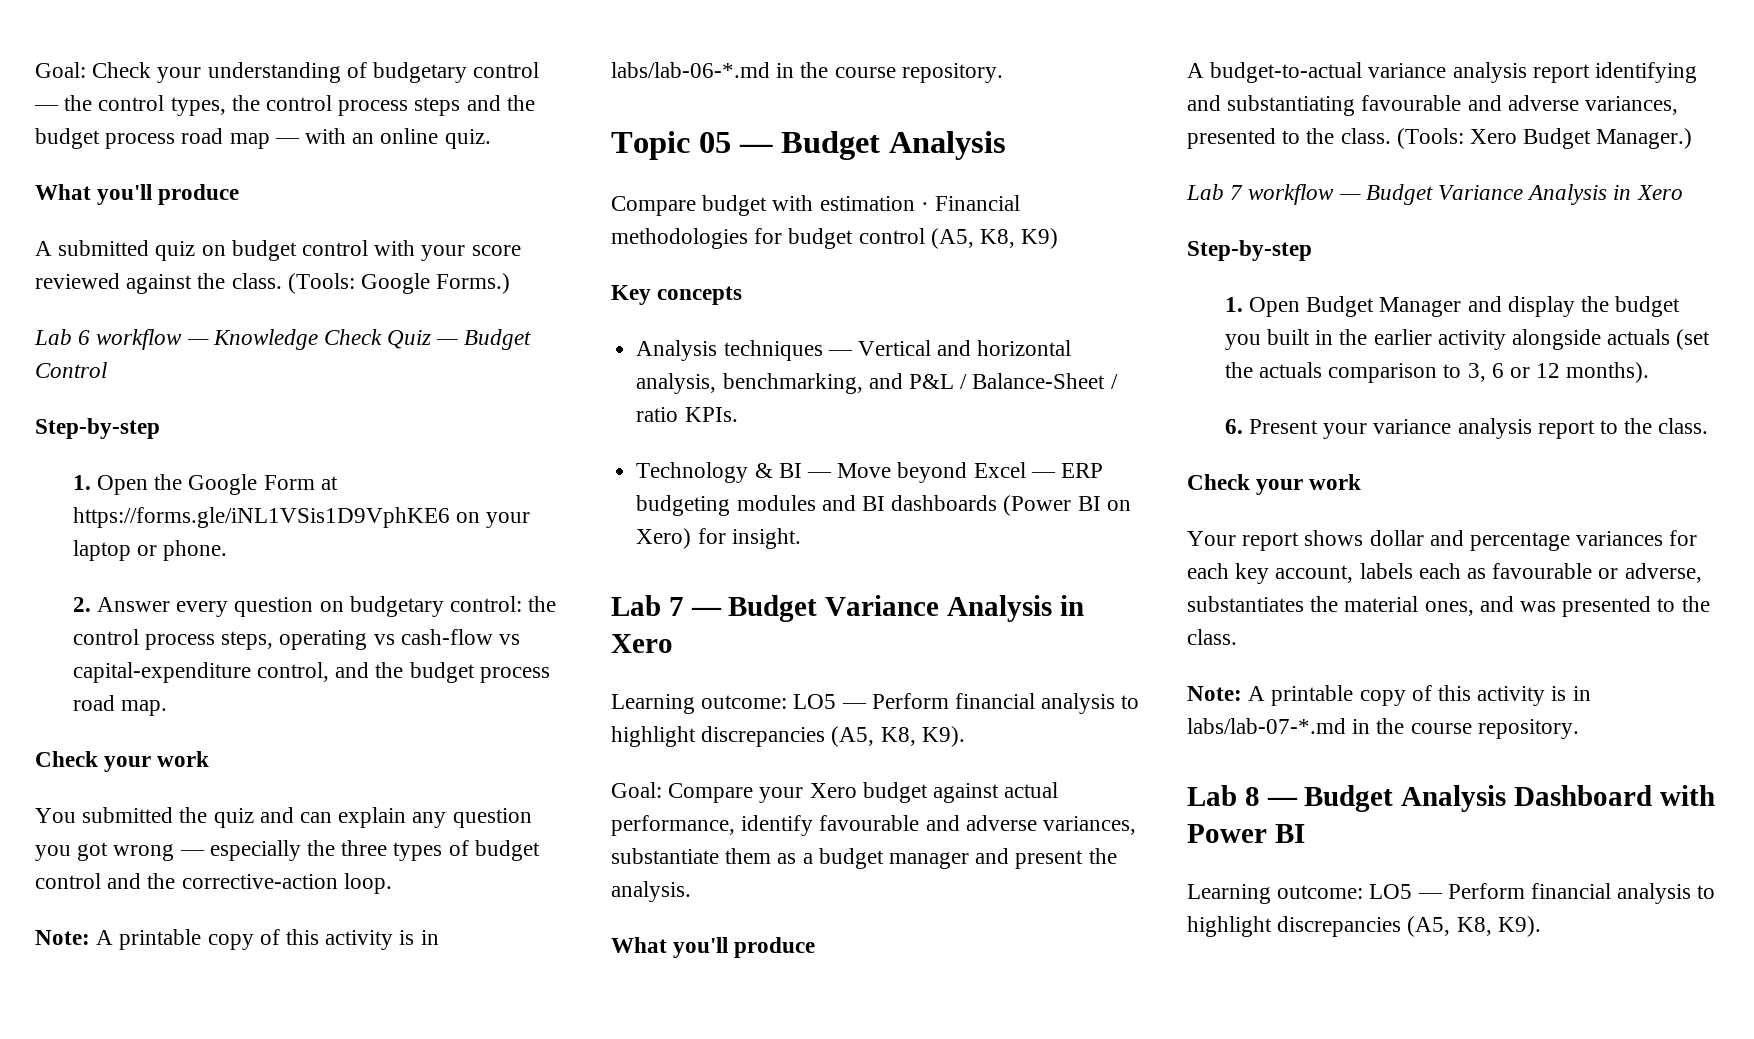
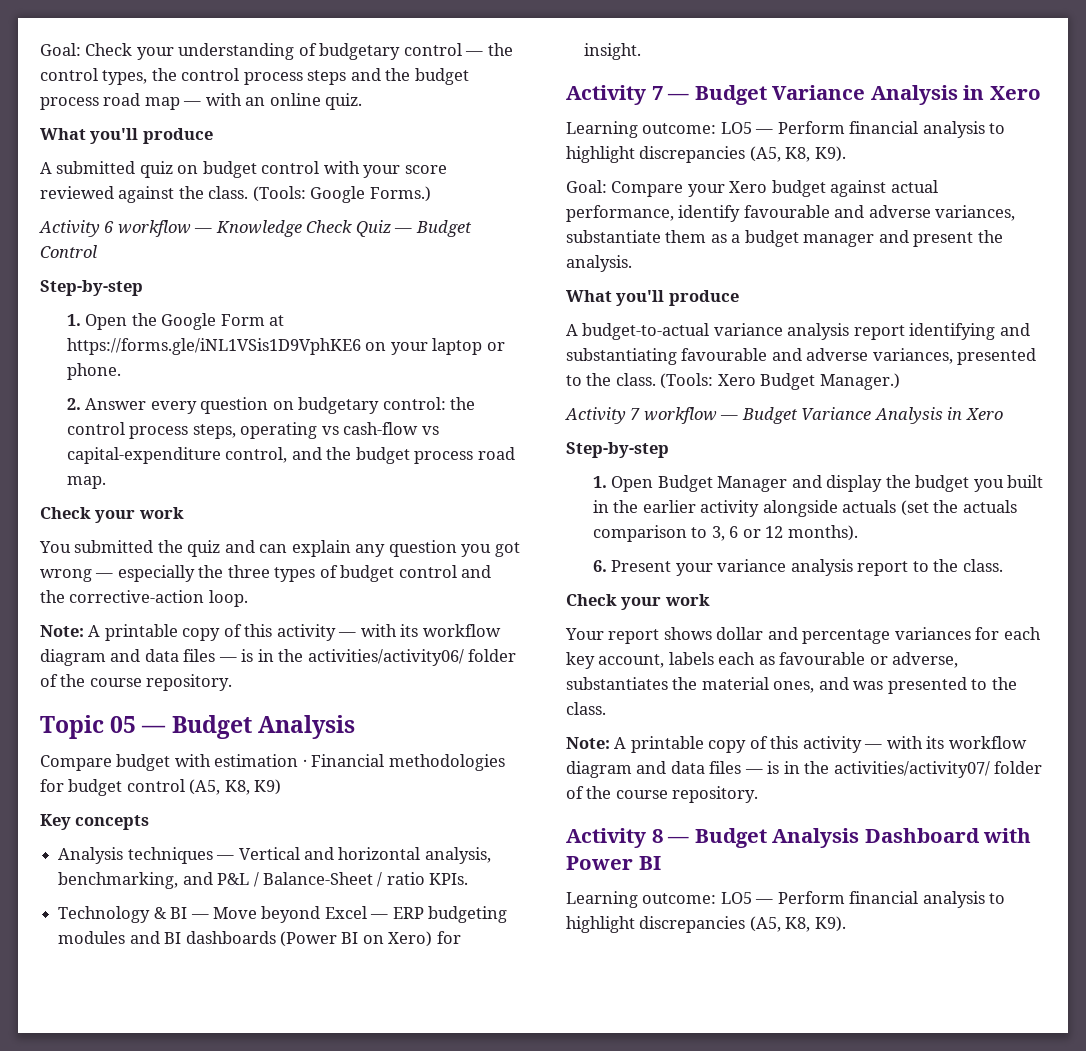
[34,329,72,345] Lab -> [39,220,100,237] Activity
[399,930,439,945] [611,62,795,78] is in labs/lab-06-*.md in -> [338,624,501,637] [40,649,517,666] [40,674,58,687] — with its workflow diagram and data files — is in the activities/activity06/ folder of
[611,595,661,616] Lab -> [566,85,646,105] Activity
[1186,184,1224,200] Lab -> [565,407,626,424] Activity
[1551,686,1591,701] [1187,718,1579,739] [1187,785,1237,806] is in labs/lab-07-*.md in the course repository. // Lab -> [864,736,1027,749] [566,761,1043,778] [566,786,759,803] [566,828,646,848] — with its workflow diagram and data files — is in the activities/activity07/ folder of the course repository. // Activity

